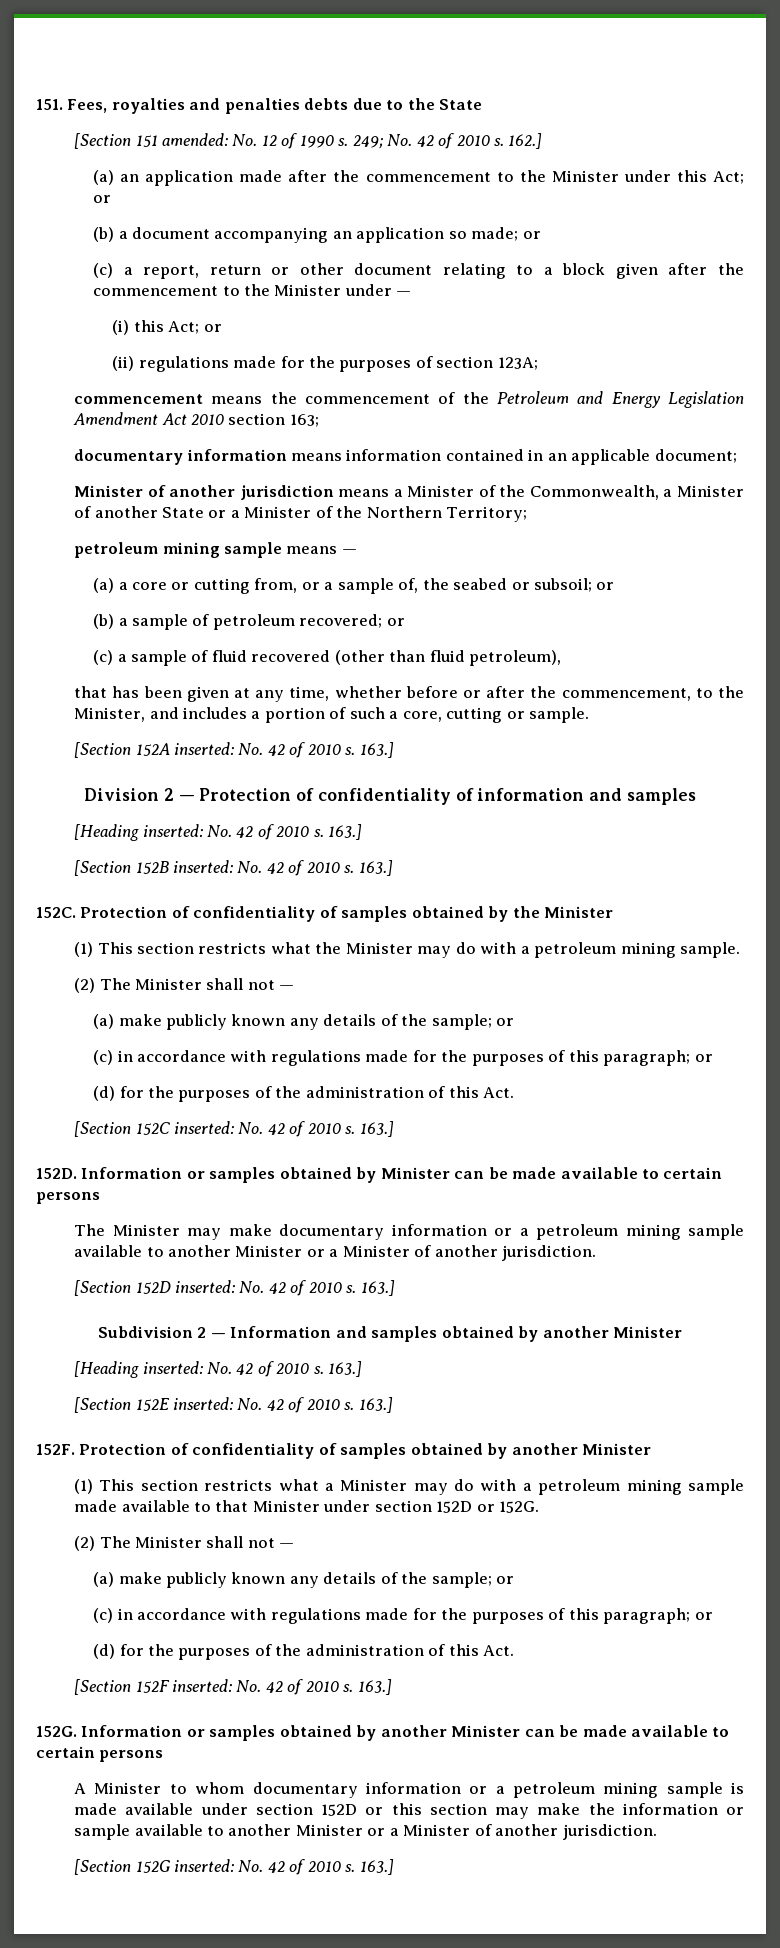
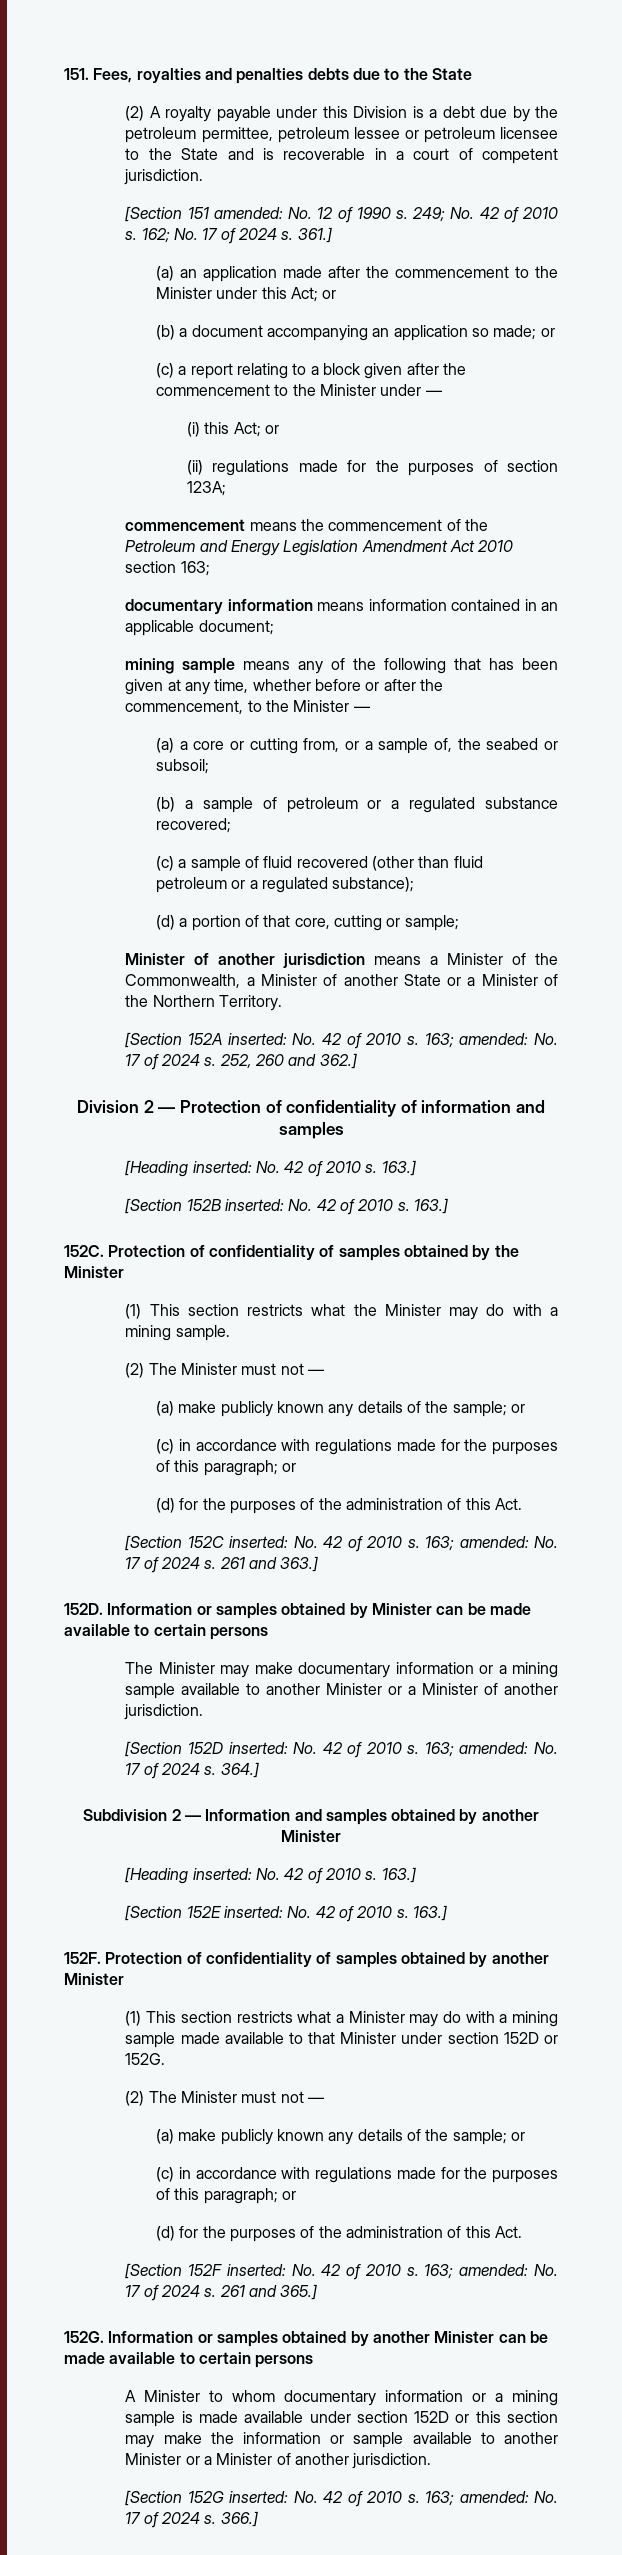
(483, 104) none -> [125,106,558,122] [125,127,558,143] [125,148,558,164] [124,169,204,185] // (2) A royalty payable under this Division is a debt due by the petroleum permittee, petroleum lessee or petroleum licensee to the State and is recoverable in a court of competent jurisdiction.
[508,133,543,149] 162.] -> [141,227,332,244] 162; No. 17 of 2024 s. 361.]
[143,263,433,279] report, return or other document -> [190,363,233,379] report
(737, 456) none -> [125,658,559,674] [125,679,443,695] [125,700,370,714] [156,738,559,754] [156,759,210,774] [156,797,559,813] [156,818,232,833] [156,856,483,872] [156,877,415,893] [156,915,459,931] // mining sample means any of the following that has been given at any time, whether before or after the commencement, to the Minister — // (a) a core or cutting from, or a sample of, the seabed or subsoil; // (b) a sample of petroleum or a regulated substance recovered; // (c) a sample of fluid recovered (other than fluid petroleum or a regulated substance); // (d) a portion of that core, cutting or sample;
[446,506,528,522] [74,542,357,558] [93,578,615,594] [93,614,405,630] [93,650,562,666] [74,686,744,702] [74,707,590,723] Territory; // petroleum mining sample means — // (a) a core or cutting from, or a sample of, the seabed or subsoil; or // (b) a sample of petroleum recovered; or // (c) a sample of fluid recovered (other than fluid petroleum), // that has been given at any time, whether before or after the commencement, to the Minister, and includes a portion of such a core, cutting or sample. -> [219,995,283,1011] Territory.
[359,742,394,758] 163.] -> [424,1033,558,1048] [125,1053,357,1070] 163; amended: No. 17 of 2024 s. 252, 260 and 362.]
[534,942,617,958] petroleum -> (558, 1311) none
[206,978,244,990] shall -> [241,1363,277,1375] must
[359,1121,394,1137] 163.] -> [425,1536,559,1551] [125,1556,319,1573] 163; amended: No. 17 of 2024 s. 261 and 363.]
[536,1224,619,1240] petroleum -> (507, 1669) none
[360,1280,395,1296] 163.] -> [424,1742,558,1757] [125,1762,259,1779] 163; amended: No. 17 of 2024 s. 364.]
[538,1479,621,1495] petroleum -> (508, 2018) none
[206,1536,244,1548] shall -> [241,2091,277,2103] must
[357,1679,392,1695] 163.] -> [424,2264,558,2279] [125,2284,318,2301] 163; amended: No. 17 of 2024 s. 261 and 365.]
[512,1782,595,1798] petroleum -> (504, 2397) none
[359,1859,394,1875] 163.] -> [425,2491,559,2506] [125,2511,258,2528] 163; amended: No. 17 of 2024 s. 366.]

